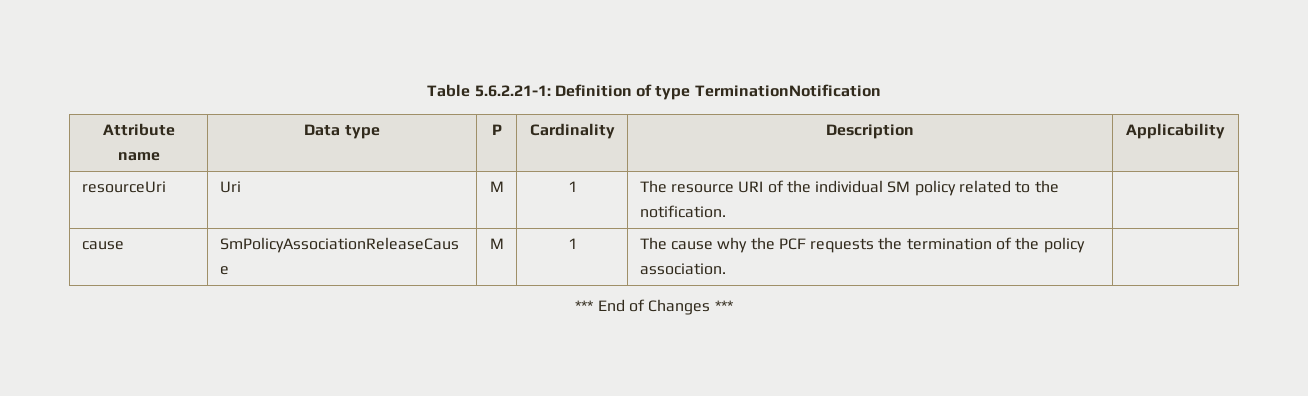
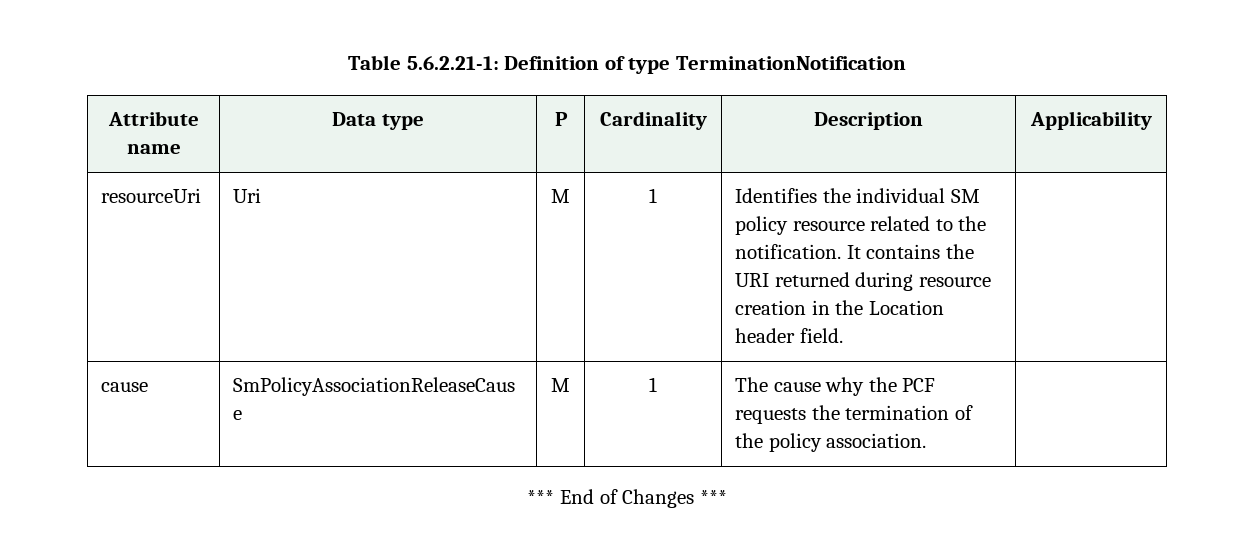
[639,180,784,193] The resource URI of -> [735,188,818,203] Identifies
(956, 188) none -> [792,221,865,231] resource
(726, 211) none -> [846,244,974,259] [735,272,991,291] [735,300,944,315] [735,328,843,343] It contains the URI returned during resource creation in the Location header field.

